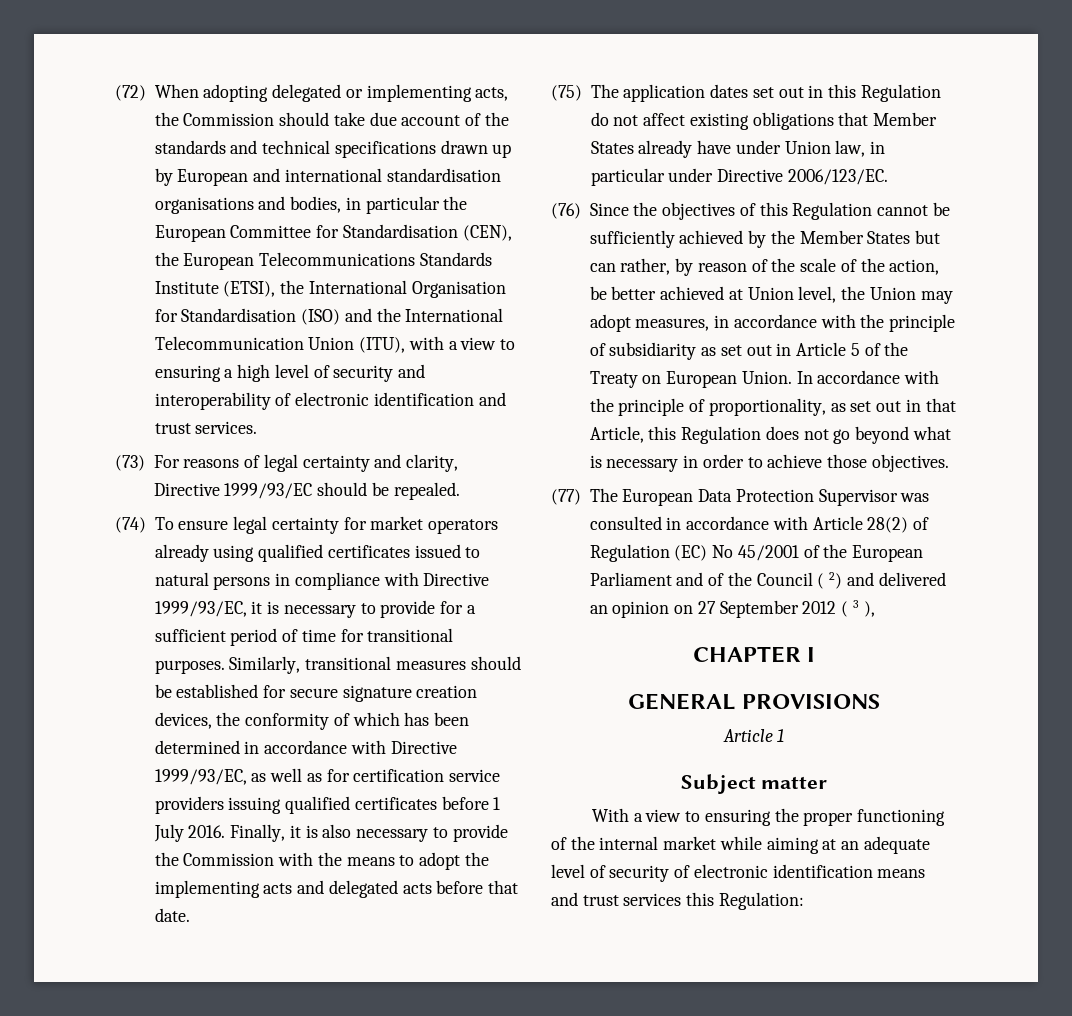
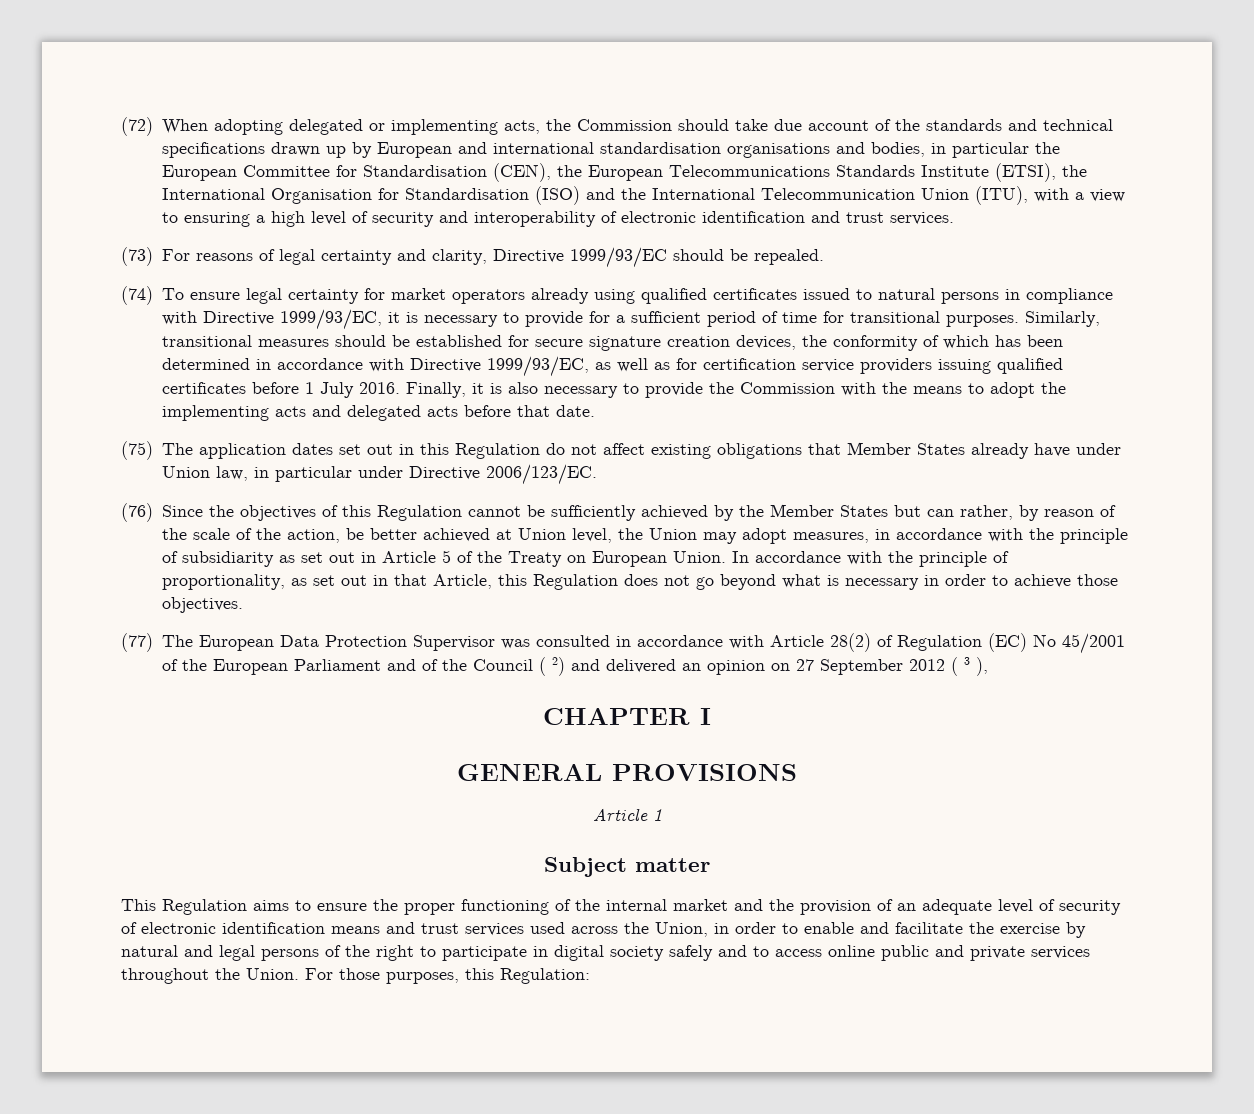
[592,808,771,826] With a view to ensuring -> [121,899,367,915] This Regulation aims to ensure
[719,836,837,854] while aiming at -> [734,899,893,915] and the provision of
(682, 899) none -> [530,922,1086,938] [121,945,1090,961] [121,968,459,984] used across the Union, in order to enable and facilitate the exercise by natural and legal persons of the right to participate in digital society safely and to access online public and private services throughout the Union. For those purposes,

